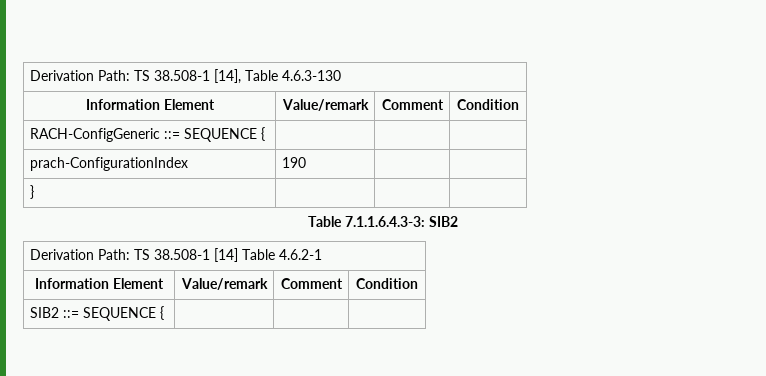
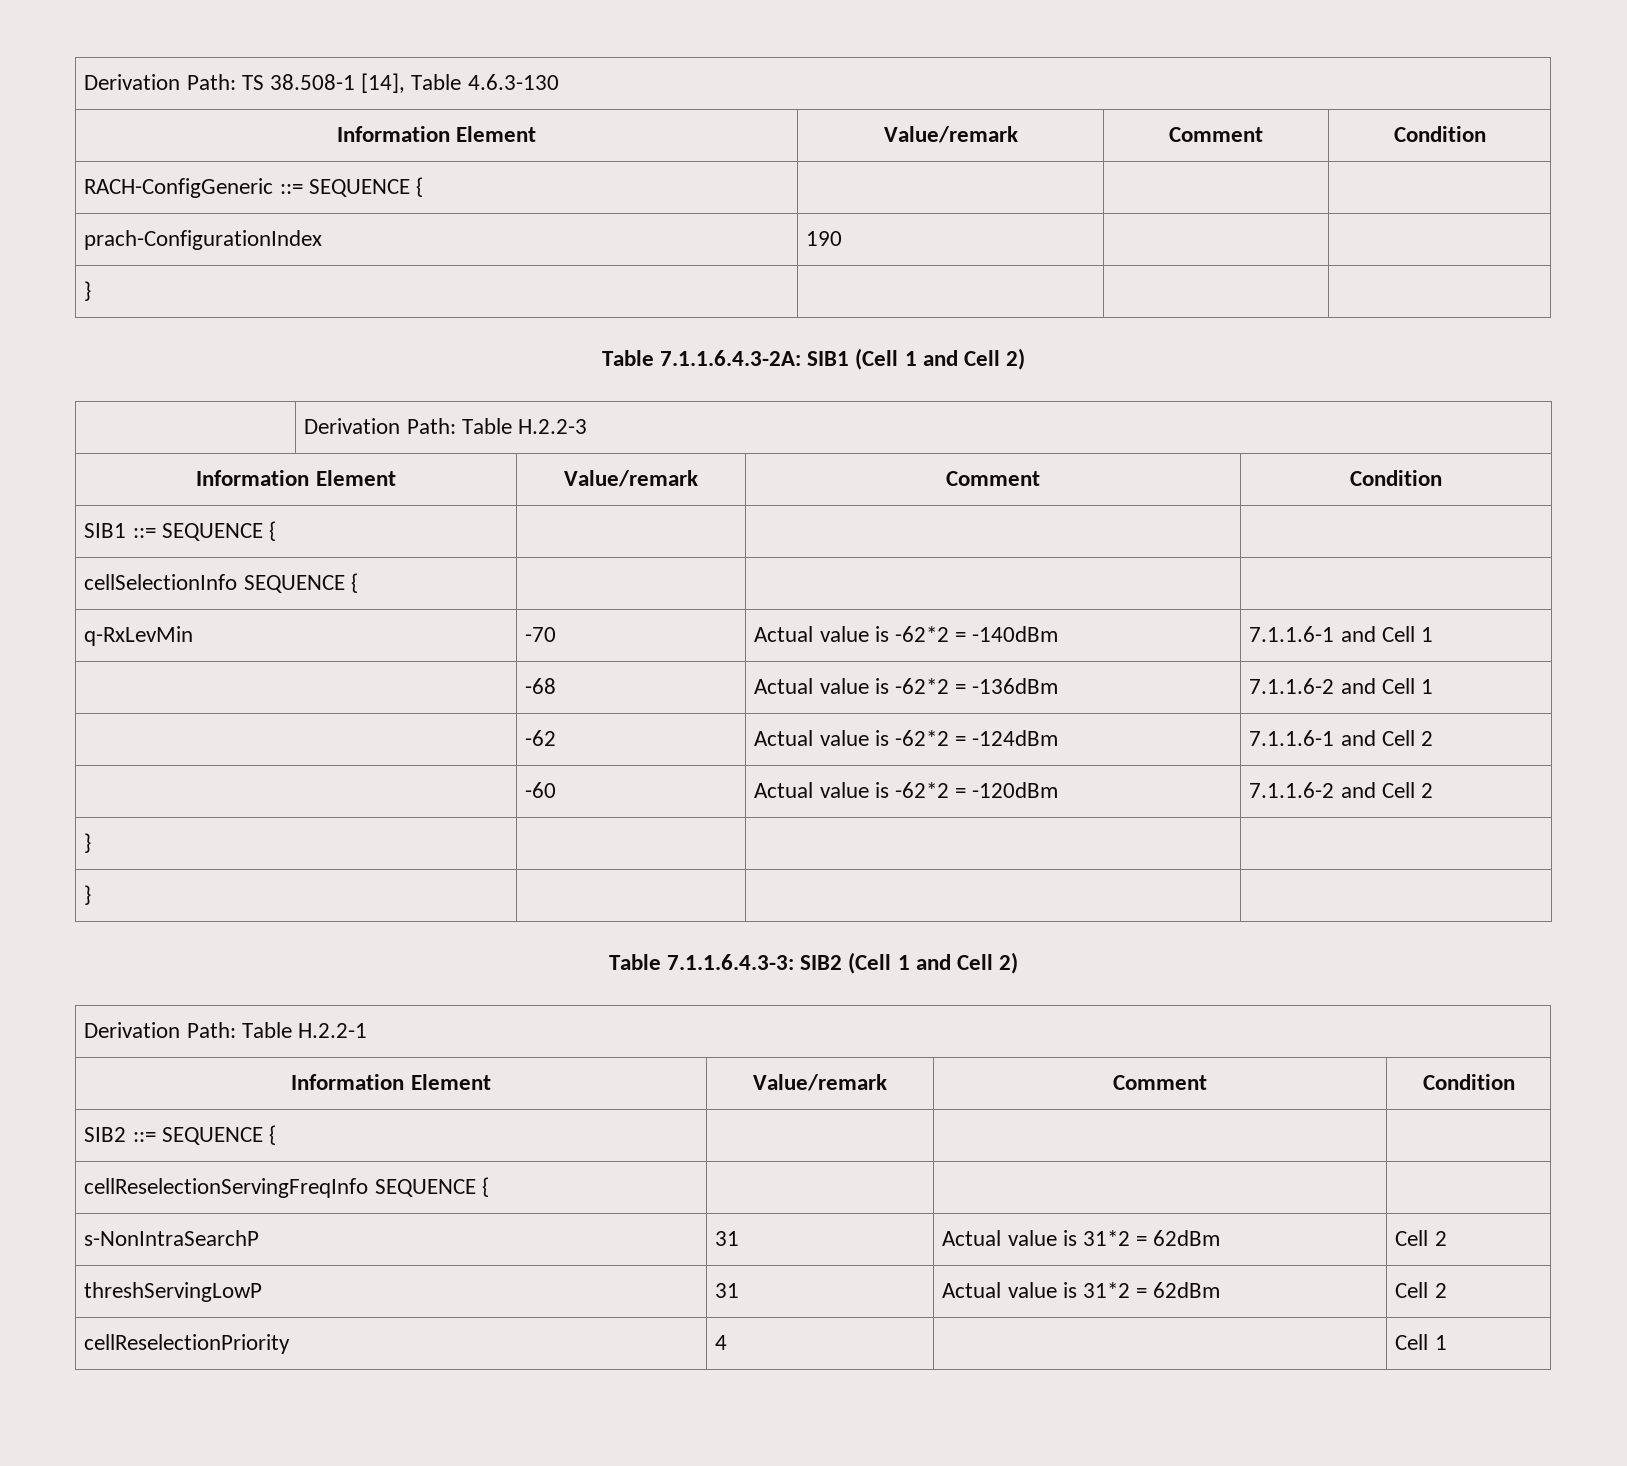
[345,216,458,227] [29,248,322,262] 7.1.1.6.4.3-3: SIB2 // Derivation Path: TS 38.508-1 [14] Table 4.6.2-1 -> [659,348,1026,370] [304,418,588,434] [196,470,396,486] [564,470,698,487] [946,471,1040,486] [1350,470,1442,486] [84,521,277,541] [84,573,358,593] [84,626,194,646] [525,627,557,642] [754,626,1059,642] [1249,626,1434,642] [525,678,557,694] [754,678,1059,694] [1249,678,1434,694] [525,730,557,746] [754,730,1059,746] [1249,730,1434,746] [525,782,557,798] [754,782,1059,798] [1249,782,1434,798] [84,833,92,853] [84,885,92,905] [608,952,1019,974] [84,1022,368,1038] 7.1.1.6.4.3-2A: SIB1 (Cell 1 and Cell 2) // | Derivation Path: Table H.2.2-3 // Information Element | Value/remark | Comment | Condition // SIB1 ::= SEQUENCE { | | | // cellSelectionInfo SEQUENCE { | | | // q-RxLevMin | -70 | Actual value is -62*2 = -140dBm | 7.1.1.6-1 and Cell 1 // | -68 | Actual value is -62*2 = -136dBm | 7.1.1.6-2 and Cell 1 // | -62 | Actual value is -62*2 = -124dBm | 7.1.1.6-1 and Cell 2 // | -60 | Actual value is -62*2 = -120dBm | 7.1.1.6-2 and Cell 2 // } | | | // } | | | // Table 7.1.1.6.4.3-3: SIB2 (Cell 1 and Cell 2) // Derivation Path: Table H.2.2-1
(164, 313) none -> [84,1177,489,1198] [84,1230,260,1246] [715,1231,740,1246] [942,1230,1221,1246] [1395,1230,1447,1246] [84,1282,263,1302] [715,1283,740,1298] [942,1282,1221,1298] [1395,1282,1447,1298] [84,1334,291,1354] [715,1335,728,1350] [1395,1334,1447,1350] // cellReselectionServingFreqInfo SEQUENCE { | | | // s-NonIntraSearchP | 31 | Actual value is 31*2 = 62dBm | Cell 2 // threshServingLowP | 31 | Actual value is 31*2 = 62dBm | Cell 2 // cellReselectionPriority | 4 | | Cell 1

